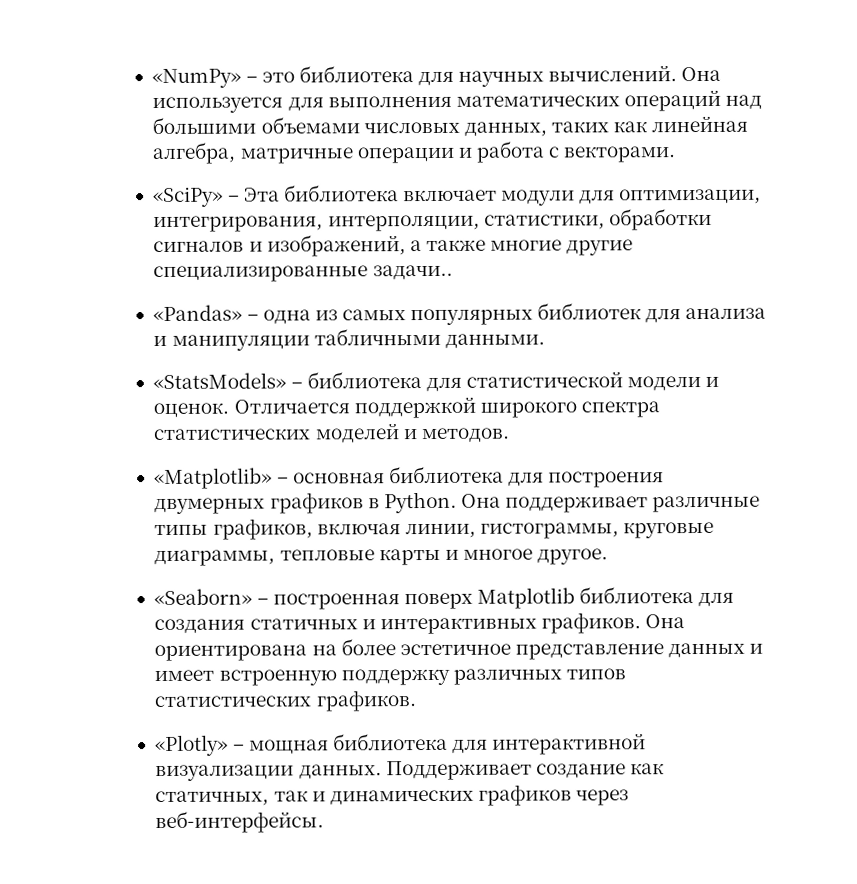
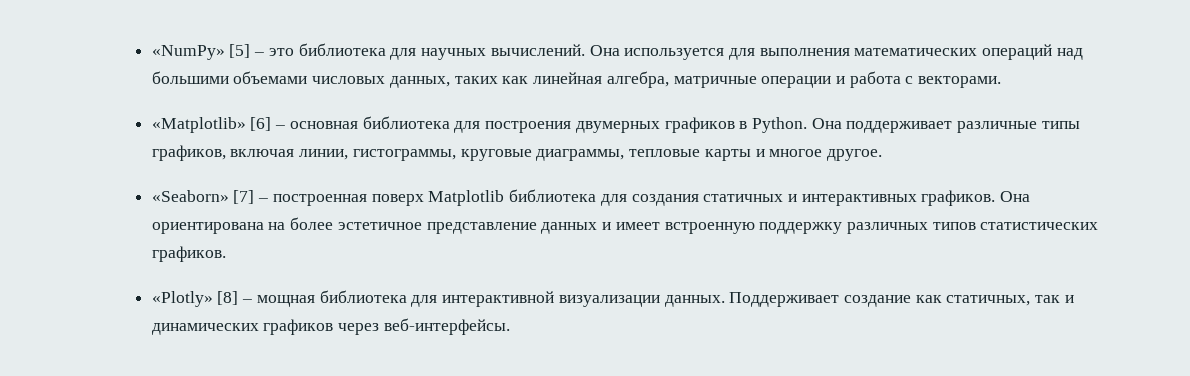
(242, 78) none -> [229,44,251,58] [5]
[153,184,762,208] [153,207,712,233] [153,234,634,257] [153,264,453,283] [153,302,767,326] [153,327,545,351] [153,371,720,393] [153,396,660,419] [153,423,510,444] // «SciPy» – Эта библиотека включает модули для оптимизации, интегрирования, интерполяции, статистики, обработки сигналов и изображений, а также многие другие специализированные задачи.. // «Pandas» – одна из самых популярных библиотек для анализа и манипуляции табличными данными. // «StatsModels» – библиотека для статистической модели и оценок. Отличается поддержкой широкого спектра статистических моделей и методов. -> (1002, 82) none
(273, 478) none -> [250,117,272,131] [6]
(253, 597) none -> [233,190,255,204] [7]
(229, 745) none -> [217,291,239,305] [8]

